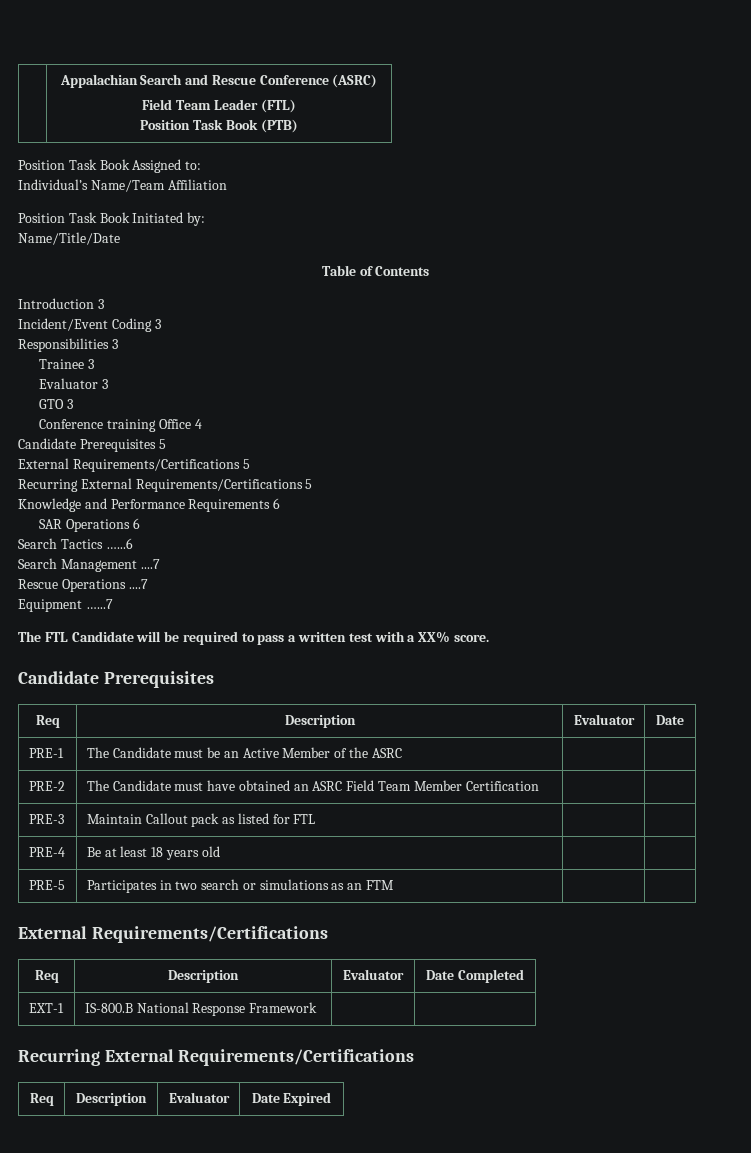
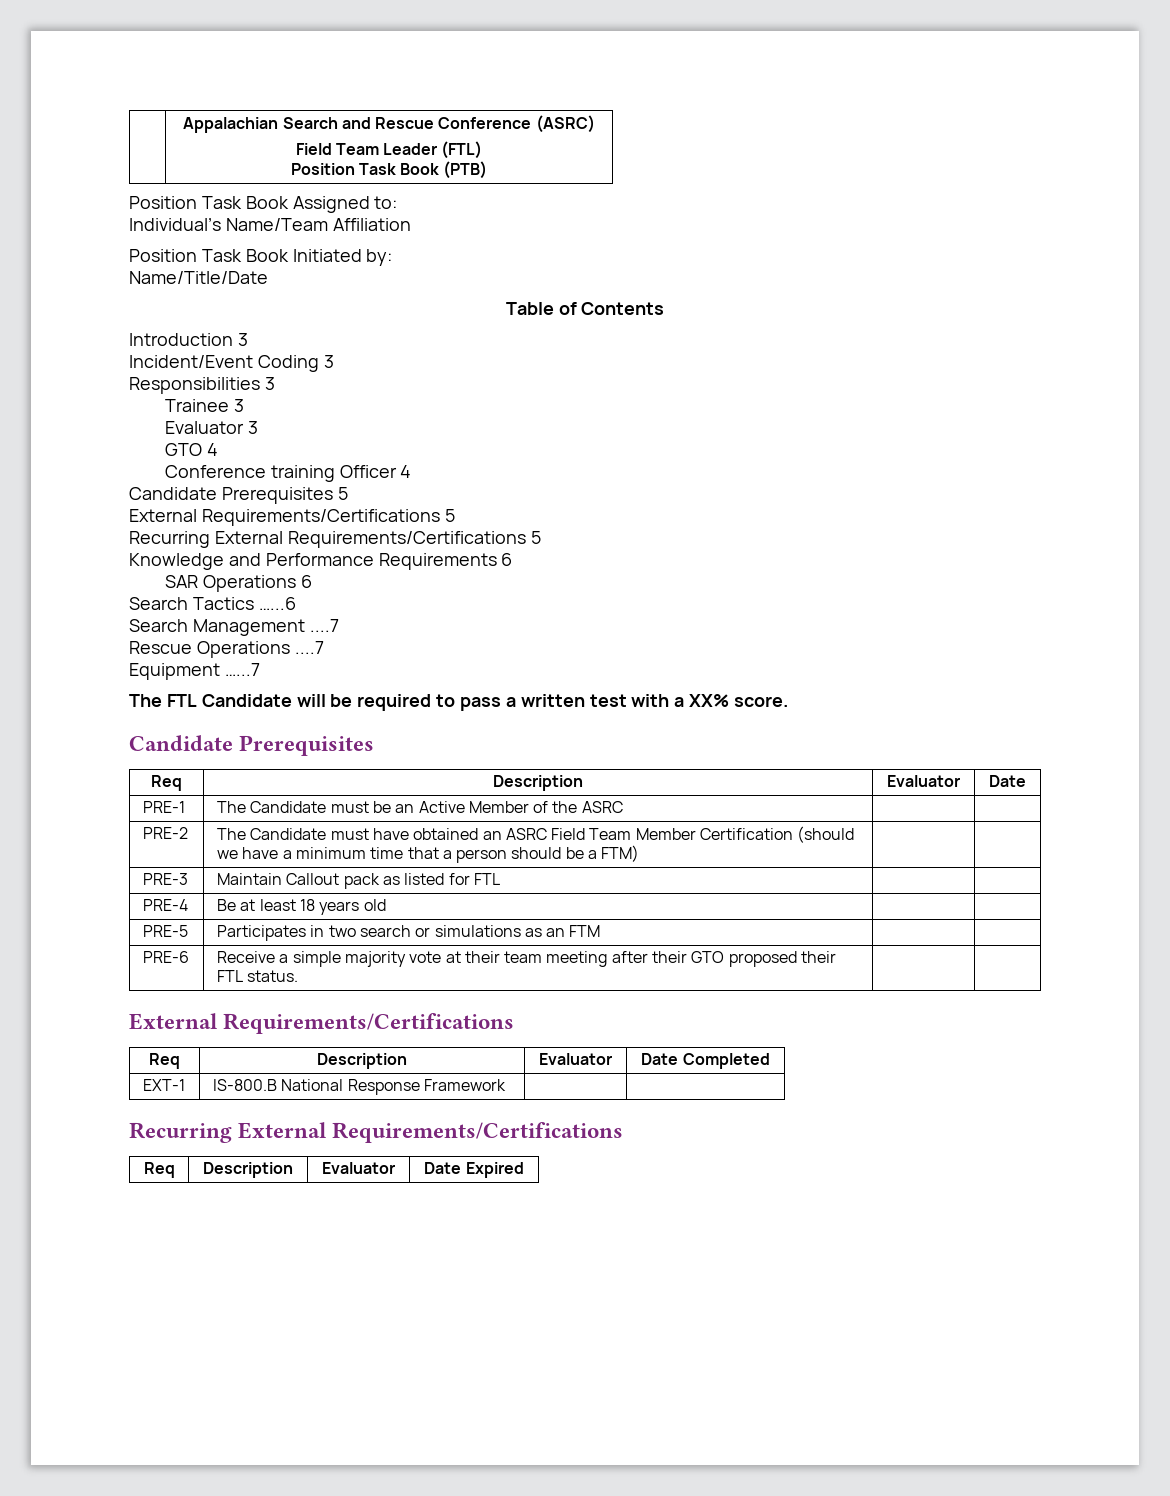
[66,399,73,409] 3 -> [206,443,218,456] 4
[158,419,191,429] Office -> [339,465,397,478] Officer
(539, 786) none -> [797,826,855,843] [216,845,640,863] (should we have a minimum time that a person should be a FTM)
(395, 885) none -> [142,951,189,963] [216,951,837,967] [216,970,299,982] // PRE-6 | Receive a simple majority vote at their team meeting after their GTO proposed their FTL status. | |

